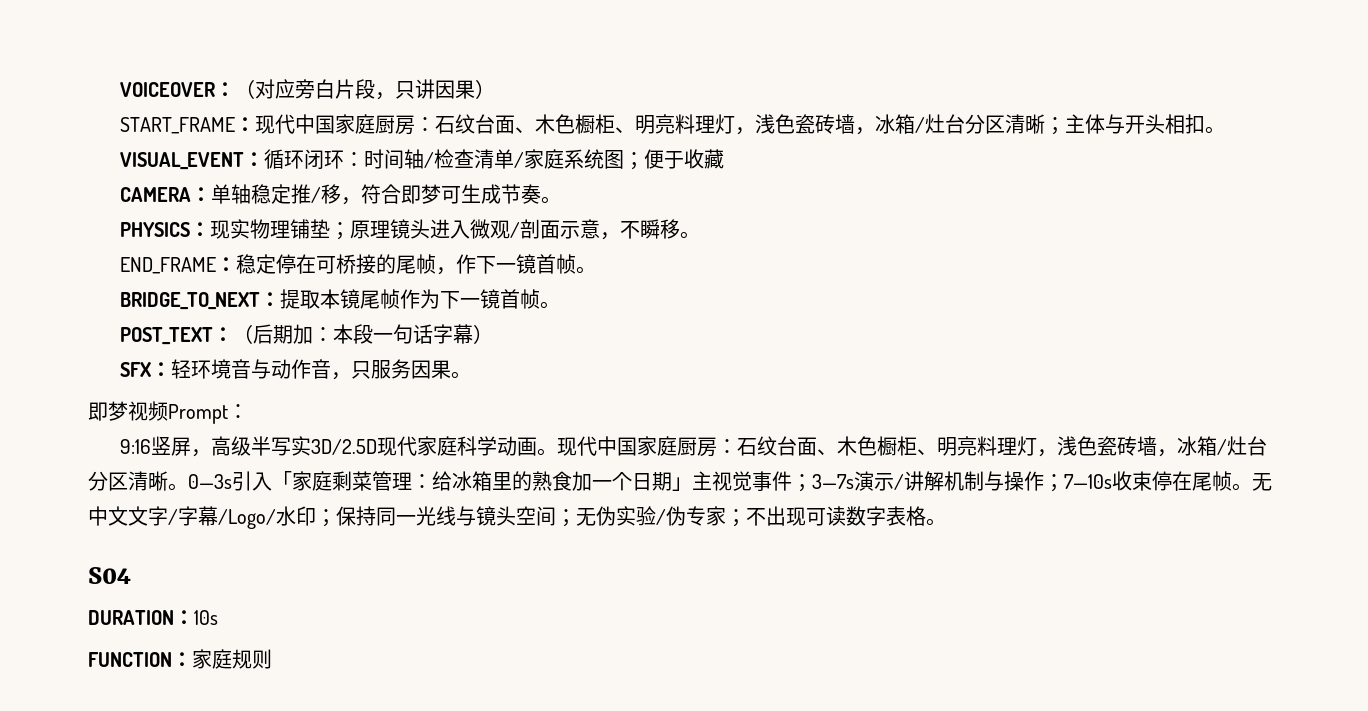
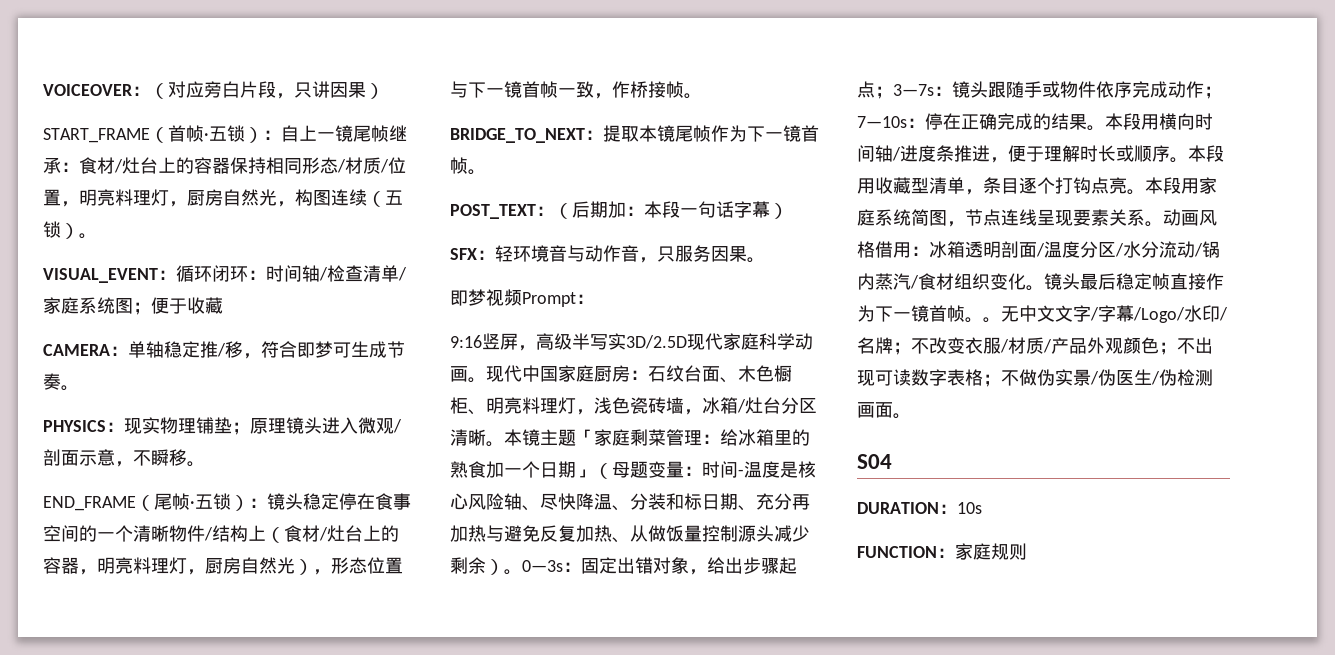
[234,114,1205,135] ：现代中国家庭厨房：石纹台面、木色橱柜、明亮料理灯，浅色瓷砖墙，冰箱/灶台分区清晰；主体与开头相扣 -> [150,125,407,143] [43,157,406,174] [43,189,403,207] [43,221,79,239] （首帧·五锁）：自上一镜尾帧继承：食材/灶台上的容器保持相同形态/材质/位置，明亮料理灯，厨房自然光，构图连续（五锁）
[215,254,556,275] ：稳定停在可桥接的尾帧，作下一镜首 -> [136,493,411,511] [43,525,399,543] [43,557,403,575] [450,81,666,99] （尾帧·五锁）：镜头稳定停在食事空间的一个清晰物件/结构上（食材/灶台上的容器，明亮料理灯，厨房自然光），形态位置与下一镜首帧一致，作桥接
[188,471,272,491] 0—3s引入 -> [504,429,576,446] 本镜主题
[692,471,1232,492] 主视觉事件；3—7s演示/讲解机制与操作；7—10s收束停在尾帧 -> [594,461,816,479] [450,493,810,511] [450,525,810,543] [450,557,797,575] [857,81,1222,99] [857,113,1213,131] [857,145,1224,163] [857,177,1217,195] [857,209,1217,227] [857,241,1220,258] [857,273,1224,291] [857,305,983,323] （母题变量：时间-温度是核心风险轴、尽快降温、分装和标日期、充分再加热与避免反复加热、从做饭量控制源头减少剩余）。0—3s：固定出错对象，给出步骤起点；3—7s：镜头跟随手或物件依序完成动作；7—10s：停在正确完成的结果。本段用横向时间轴/进度条推进，便于理解时长或顺序。本段用收藏型清单，条目逐个打钩点亮。本段用家庭系统简图，节点连线呈现要素关系。动画风格借用：冰箱透明剖面/温度分区/水分流动/锅内蒸汽/食材组织变化。镜头最后稳定帧直接作为下一镜首帧。
[316,506,726,527] ；保持同一光线与镜头空间；无伪实验/伪专家 -> [1219,307,1228,321] [857,337,1159,355] /名牌；不改变衣服/材质/产品外观颜色
(926, 516) none -> [983,369,1213,387] [857,402,893,418] ；不做伪实景/伪医生/伪检测画面

